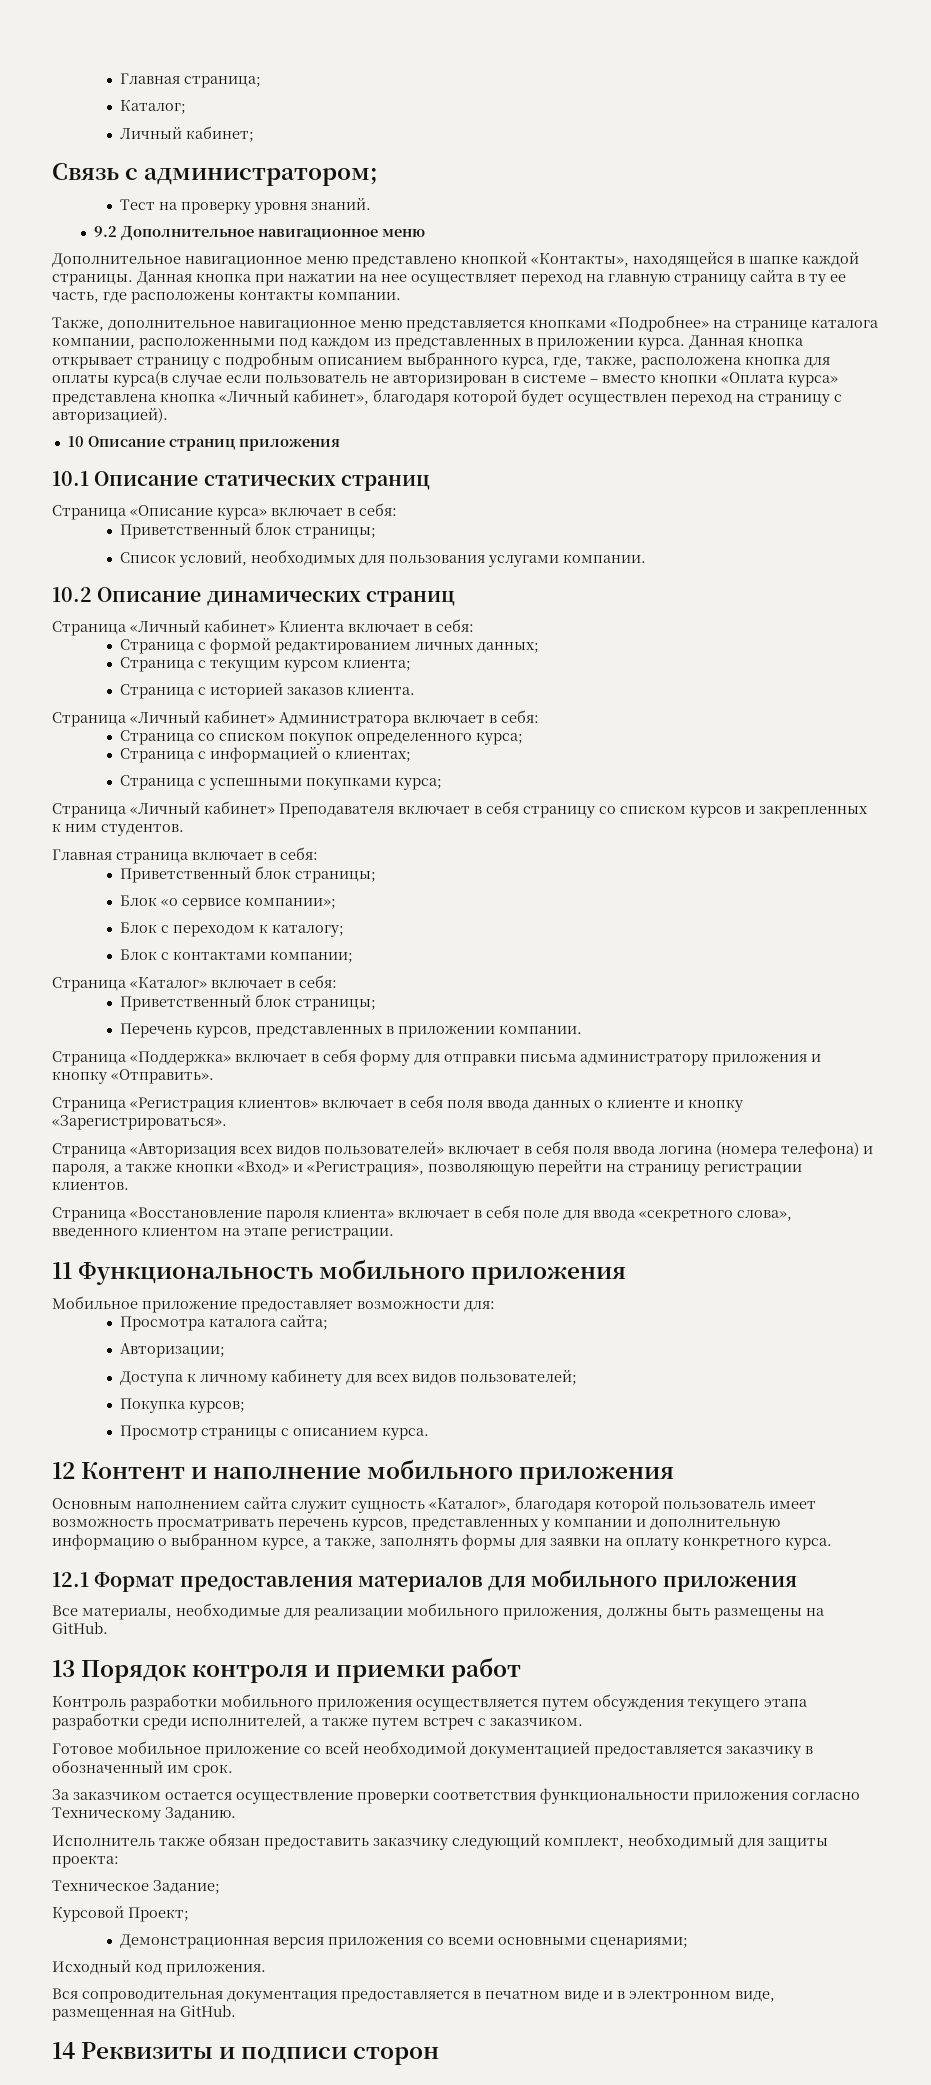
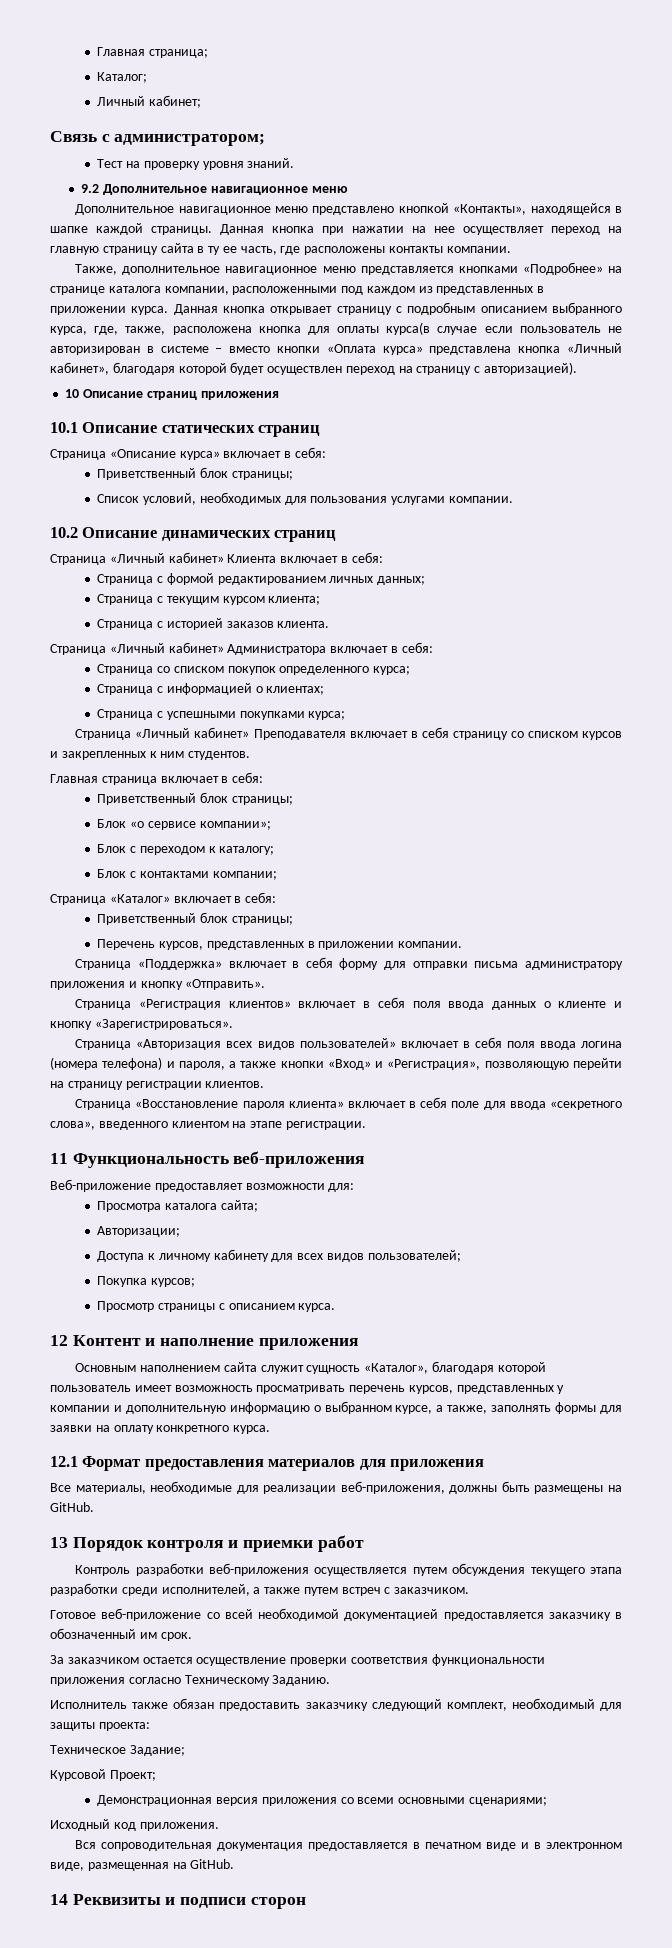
[319,1259,627,1285] [52,1296,237,1313] мобильного приложения // Мобильное приложение -> [233,1151,365,1168] [50,1179,151,1192] веб-приложения // Веб-приложение
[367,1459,514,1479] мобильного -> (255, 1342) none
[531,1569,658,1587] мобильного -> (386, 1464) none
[407,1603,603,1620] мобильного приложения, -> [340,1481,445,1494] веб-приложения,
[221,1694,412,1711] мобильного приложения -> [209,1563,310,1576] веб-приложения
[117,1741,300,1758] мобильное приложение -> [101,1608,202,1621] веб-приложение

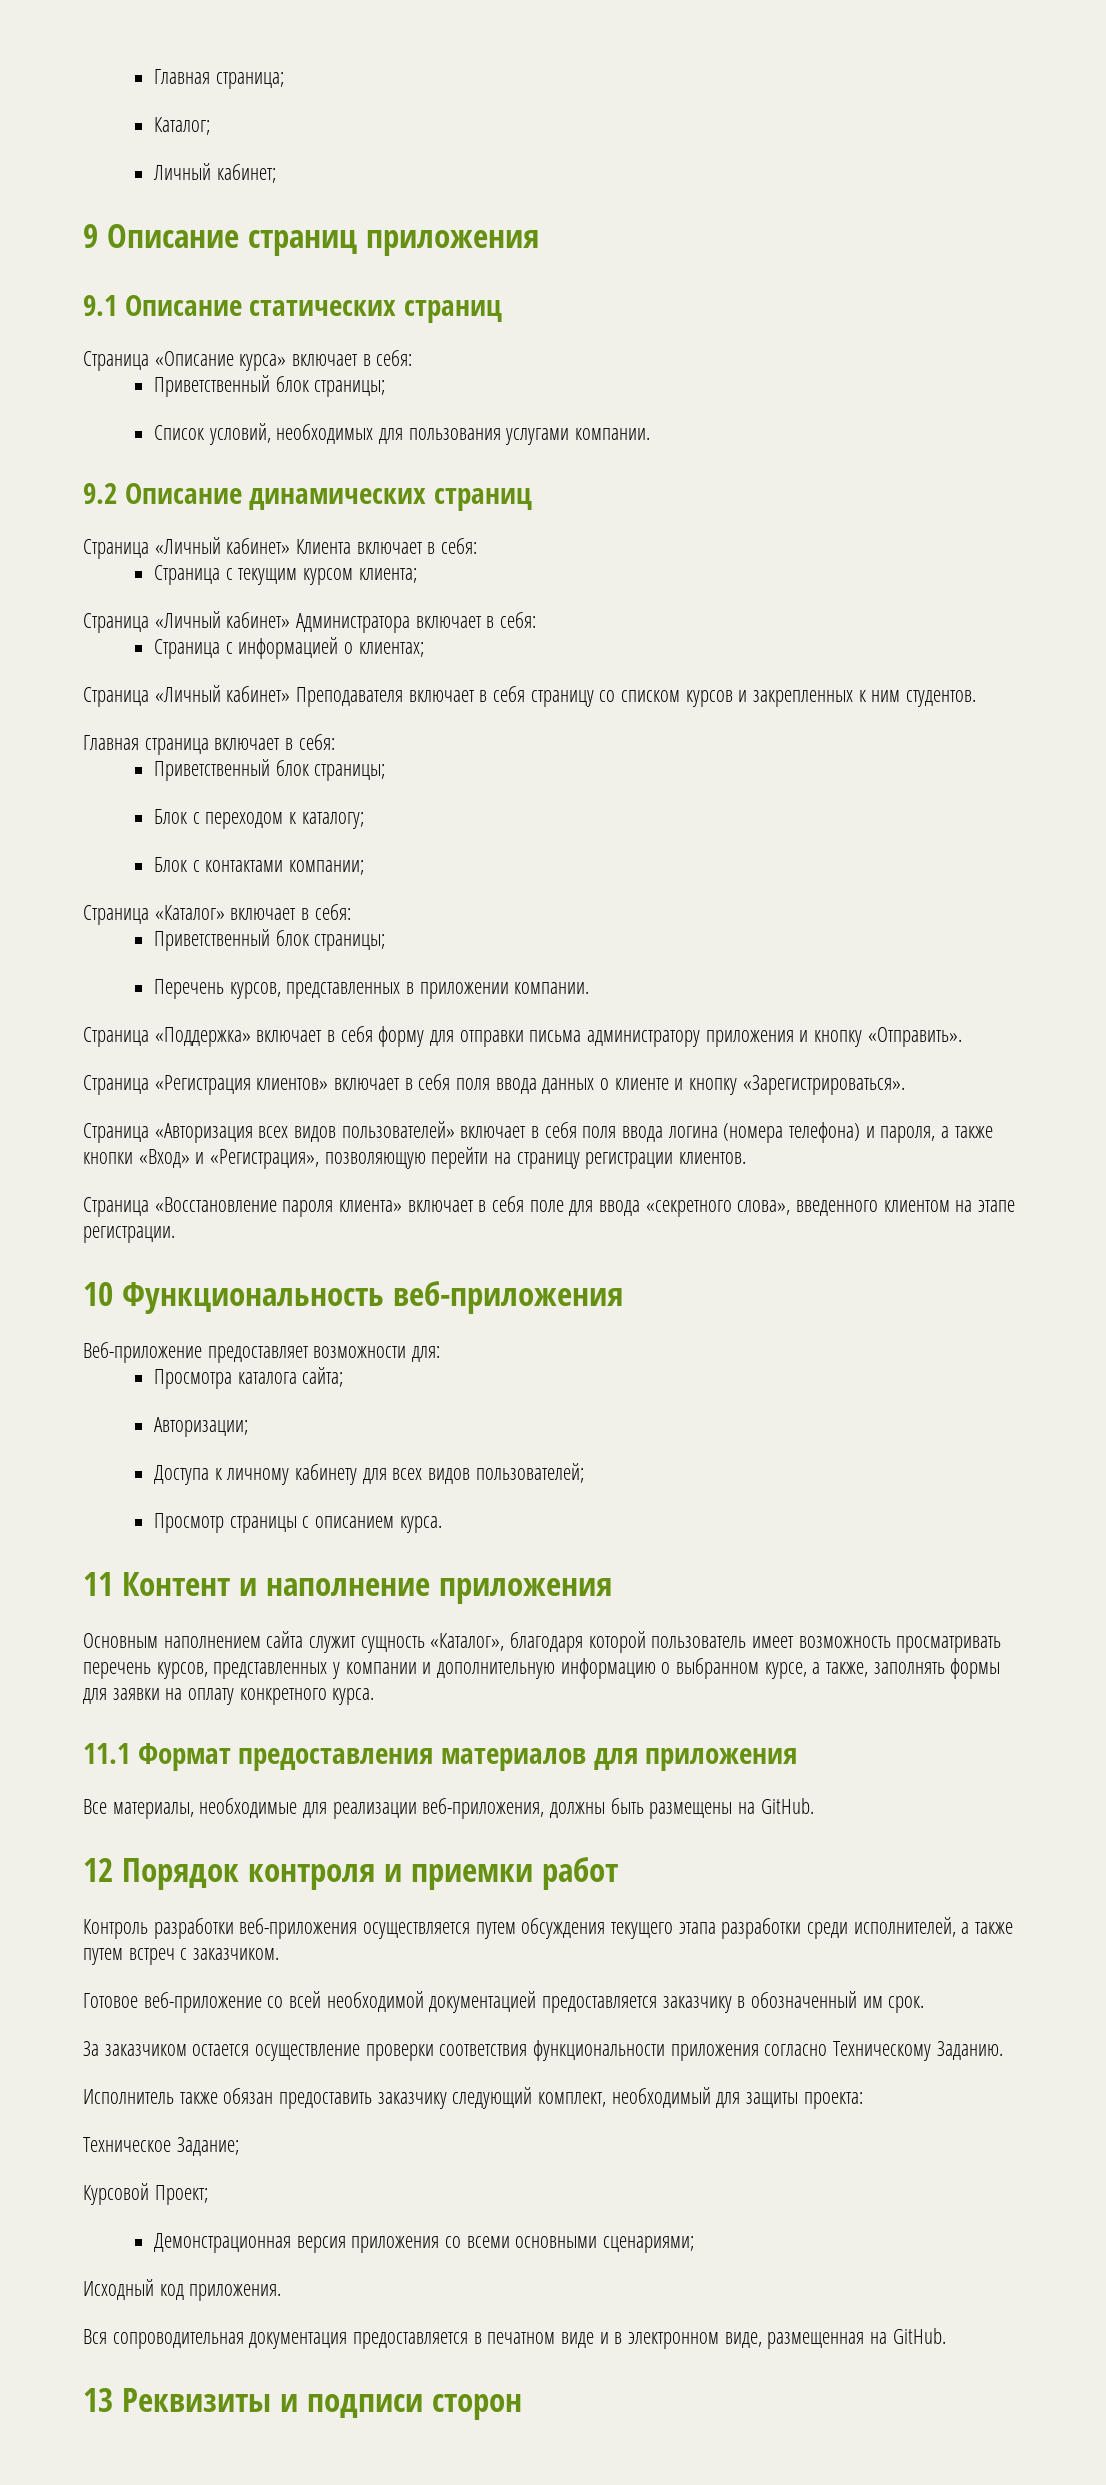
[50,131,266,146] [97,158,295,170] [81,184,348,195] [75,203,622,215] [50,223,622,235] [50,243,511,255] [75,262,622,275] [50,286,545,295] [50,302,622,315] [50,322,622,335] [50,343,623,355] [50,362,578,375] [65,389,80,398] Связь с администратором; // Тест на проверку уровня знаний. // 9.2 Дополнительное навигационное меню // Дополнительное навигационное меню представлено кнопкой «Контакты», находящейся в шапке каждой страницы. Данная кнопка при нажатии на нее осуществляет переход на главную страницу сайта в ту ее часть, где расположены контакты компании. // Также, дополнительное навигационное меню представляется кнопками «Подробнее» на странице каталога компании, расположенными под каждом из представленных в приложении курса. Данная кнопка открывает страницу с подробным описанием выбранного курса, где, также, расположена кнопка для оплаты курса(в случае если пользователь не авторизирован в системе – вместо кнопки «Оплата курса» представлена кнопка «Личный кабинет», благодаря которой будет осуществлен переход на страницу с авторизацией). // 10 -> [83,224,98,248] 9
[50,422,78,433] 10.1 -> [83,295,117,316] 9.1
[50,527,78,538] 10.2 -> [83,483,117,504] 9.2
[97,573,426,585] // Страница с формой редактированием личных данных; -> (478, 546) none
[97,618,330,630] // Страница с историей заказов клиента. -> (417, 575) none
[97,664,411,675] // Страница со списком покупок определенного курса; -> (537, 620) none
[97,709,346,720] // Страница с успешными покупками курса; -> (424, 649) none
[97,819,271,830] // Блок «о сервисе компании»; -> (386, 772) none
[50,1153,68,1164] 11 -> [83,1282,113,1306] 10
[97,1276,195,1287] // Покупка курсов; -> (584, 1473) none
[50,1335,68,1346] 12 -> [83,1572,113,1596] 11
[50,1456,78,1467] 12.1 -> [83,1743,130,1764] 11.1
[50,1537,68,1548] 13 -> [83,1858,113,1882] 12
[50,1894,68,1905] 14 -> [83,2388,113,2412] 13

